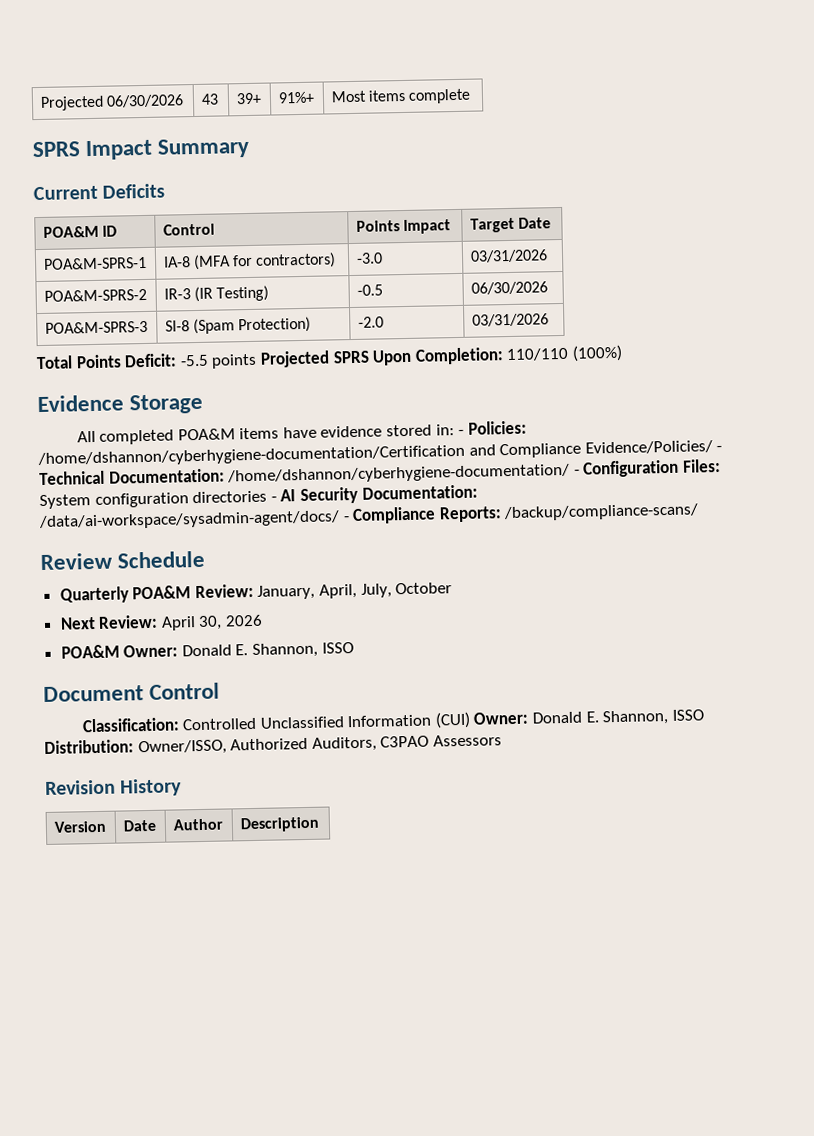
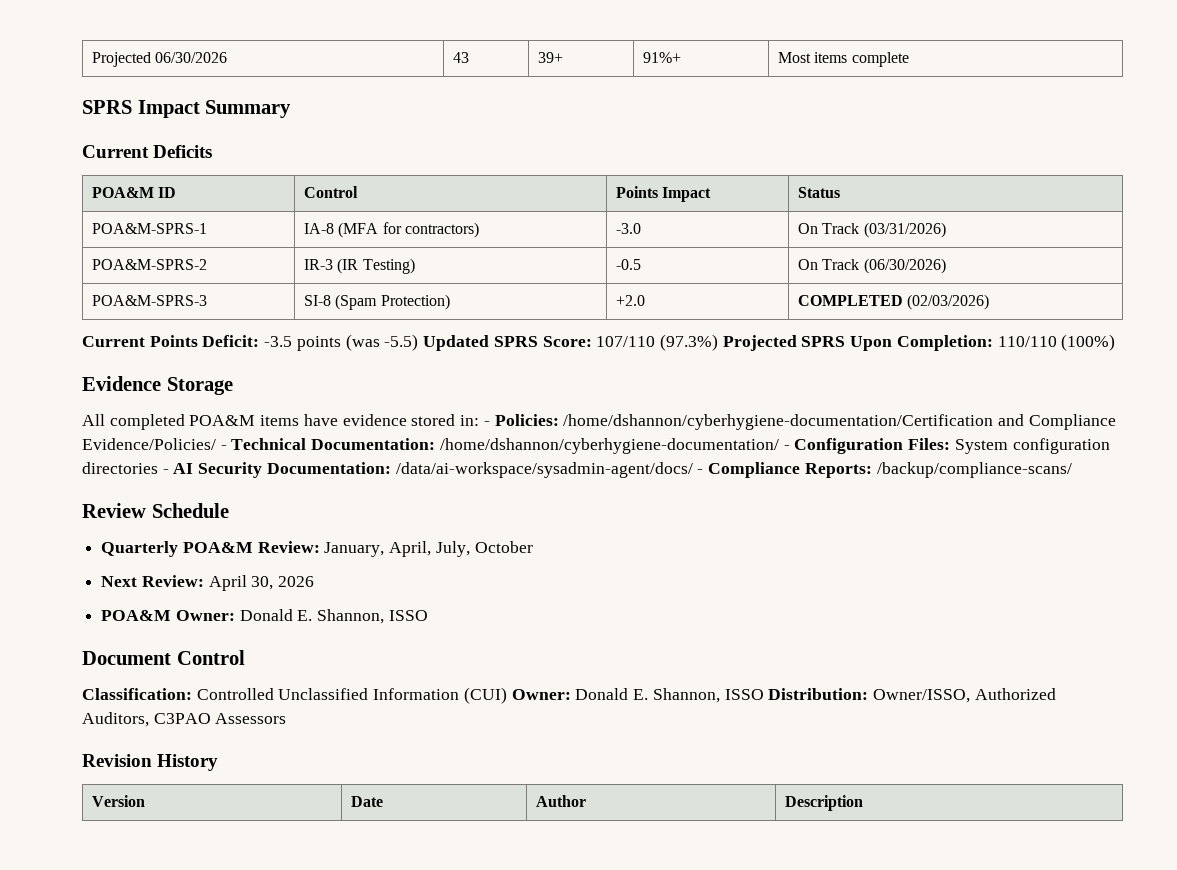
[469,217,551,233] Target Date -> [797,187,840,198] Status
[469,249,548,263] 03/31/2026 -> [797,222,946,238] On Track (03/31/2026)
[470,281,548,295] 06/30/2026 -> [797,258,946,274] On Track (06/30/2026)
[357,316,384,328] [471,313,549,327] [36,353,258,370] -2.0 | 03/31/2026 // Total Points Deficit: -5.5 points -> [615,295,645,306] [797,294,990,310] [82,334,718,351] +2.0 | COMPLETED (02/03/2026) // Current Points Deficit: -3.5 points (was -5.5) Updated SPRS Score: 107/110 (97.3%)

